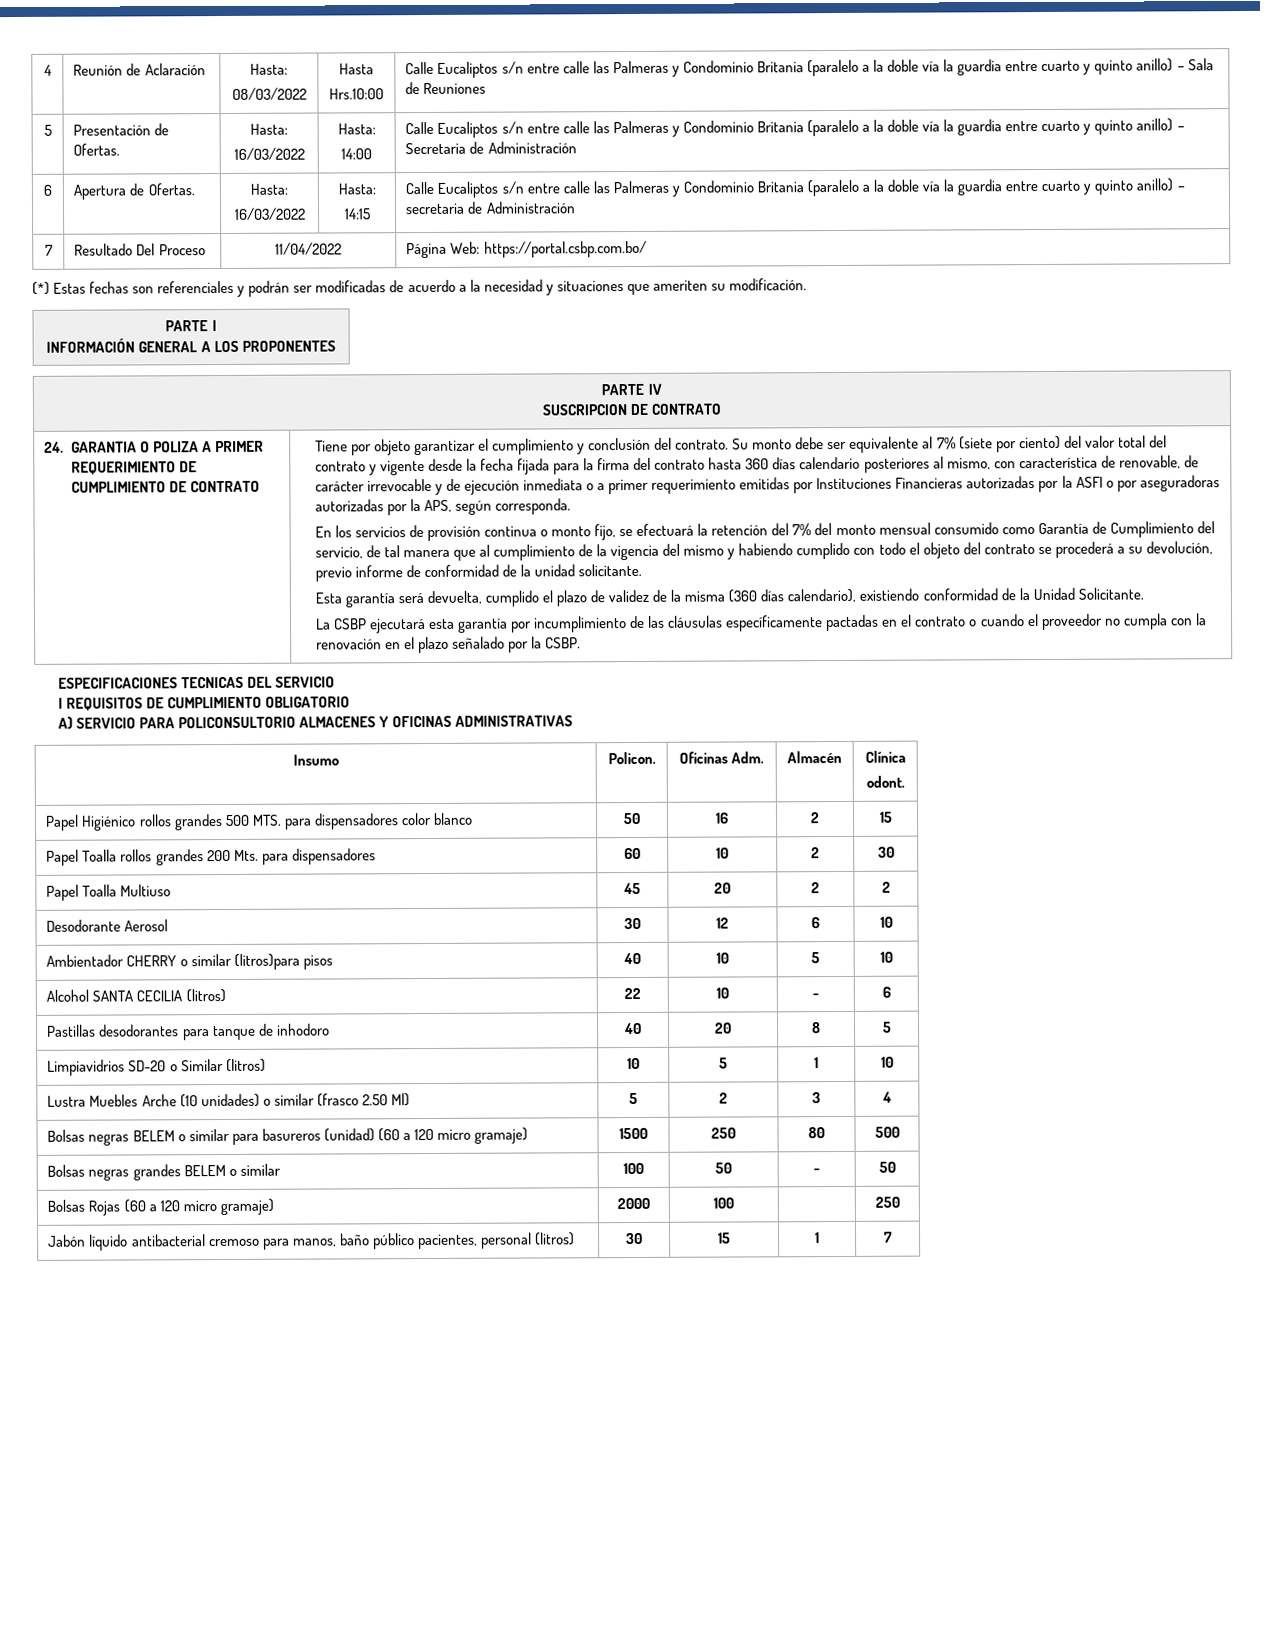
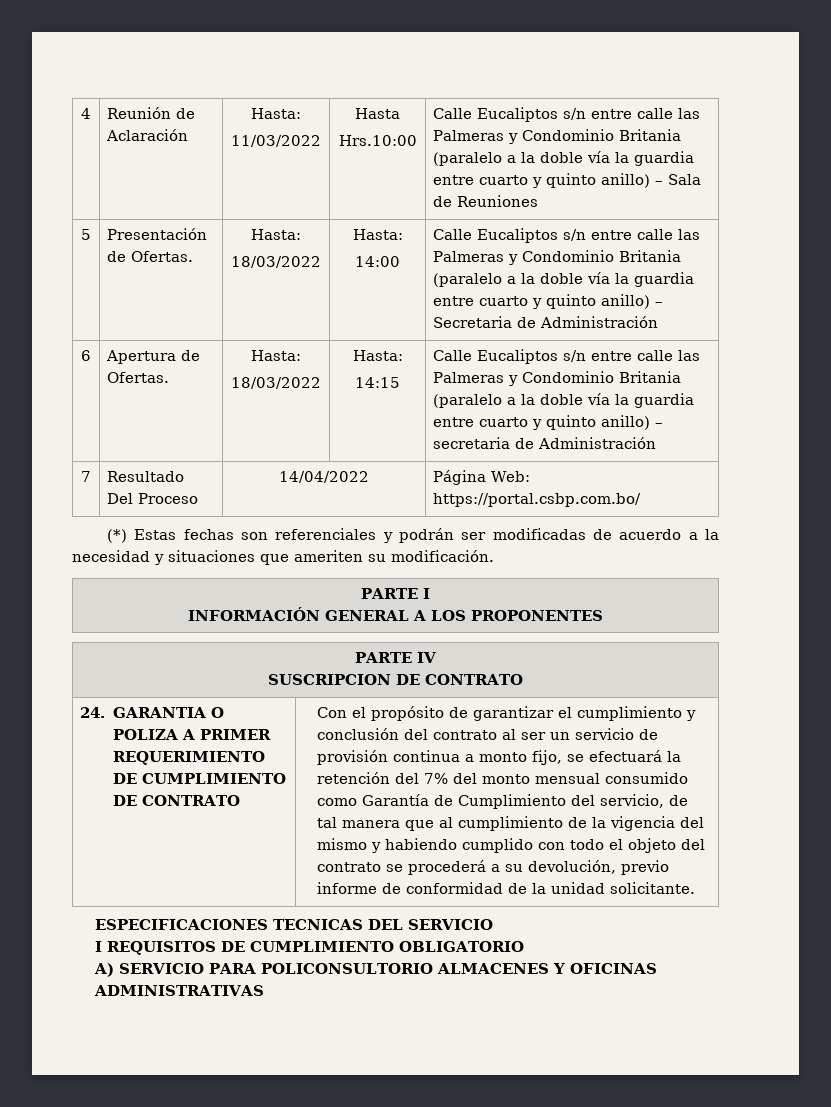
[231,87,307,100] 08/03/2022 -> [231,135,321,147] 11/03/2022
[233,147,305,160] 16/03/2022 -> [231,256,321,268] 18/03/2022
[234,207,306,220] 16/03/2022 -> [231,377,321,389] 18/03/2022
[275,242,342,255] 11/04/2022 -> [279,471,369,483] 14/04/2022
[314,439,411,456] Tiene por objeto -> [316,706,468,721] Con el propósito de
[675,435,1167,453] [314,455,1199,476] [314,475,1220,495] [314,498,571,516] [314,525,406,538] contrato. Su monto debe ser equivalente al 7% (siete por ciento) del valor total del contrato y vigente desde la fecha fijada para la firma del contrato hasta 360 días calendario posteriores al mismo, con característica de renovable, de carácter irrevocable y de ejecución inmediata o a primer requerimiento emitidas por Instituciones Financieras autorizadas por la ASFI o por aseguradoras autorizadas por la APS, según corresponda. // En los servicios -> [432,728,634,740] contrato al ser un servicio
[539,529,548,537] o -> [464,754,474,762] a
[314,587,1144,608] [315,613,1207,634] [315,636,582,654] // Esta garantía será devuelta, cumplido el plazo de validez de la misma (360 días calendario), existiendo conformidad de la Unidad Solicitante. // La CSBP ejecutará esta garantía por incumplimiento de las cláusulas específicamente pactadas en el contrato o cuando el proveedor no cumpla con la renovación en el plazo señalado por la CSBP. -> (695, 888) none
[292,754,339,766] [607,751,656,765] [678,751,765,764] [787,750,842,764] [864,750,906,763] [865,775,905,788] [45,812,473,831] [623,812,641,825] [715,812,729,824] [810,812,820,824] [878,811,893,823] [46,848,376,866] [624,847,641,860] [716,847,729,859] [811,847,820,859] [877,846,895,858] [46,884,172,901] [623,882,641,895] [714,882,731,894] [811,882,820,894] [881,881,891,893] [46,919,169,932] [624,917,641,930] [716,917,729,929] [811,917,820,929] [879,916,893,928] [46,953,333,970] [623,952,641,965] [716,952,729,964] [811,952,820,964] [879,951,893,963] [46,988,226,1003] [624,987,641,1000] [716,987,729,999] [812,993,819,999] [881,986,891,998] [46,1023,330,1041] [623,1022,642,1035] [714,1022,732,1034] [811,1022,821,1034] [881,1021,892,1033] [47,1058,266,1076] [627,1057,640,1070] [719,1057,728,1069] [814,1057,819,1069] [880,1056,894,1068] [47,1093,410,1108] [629,1092,638,1105] [719,1092,728,1104] [812,1092,821,1104] [881,1091,892,1103] [47,1127,529,1146] [619,1127,648,1140] [711,1127,736,1139] [808,1127,825,1139] [874,1126,900,1138] [47,1163,281,1181] [623,1162,644,1175] [715,1162,732,1174] [813,1168,820,1174] [878,1161,896,1173] [47,1198,274,1216] [617,1197,650,1210] [713,1197,734,1209] [874,1196,900,1208] [48,1232,575,1251] [626,1232,643,1245] [718,1232,731,1244] [815,1232,820,1244] [884,1231,893,1243] // Insumo | Policon. | Oficinas Adm. | Almacén | Clínica // odont. // Papel Higiénico rollos grandes 500 MTS. para dispensadores color blanco | 50 | 16 | 2 | 15 // Papel Toalla rollos grandes 200 Mts. para dispensadores | 60 | 10 | 2 | 30 // Papel Toalla Multiuso | 45 | 20 | 2 | 2 // Desodorante Aerosol | 30 | 12 | 6 | 10 // Ambientador CHERRY o similar (litros)para pisos | 40 | 10 | 5 | 10 // Alcohol SANTA CECILIA (litros) | 22 | 10 | - | 6 // Pastillas desodorantes para tanque de inhodoro | 40 | 20 | 8 | 5 // Limpiavidrios SD-20 o Similar (litros) | 10 | 5 | 1 | 10 // Lustra Muebles Arche (10 unidades) o similar (frasco 2.50 Ml) | 5 | 2 | 3 | 4 // Bolsas negras BELEM o similar para basureros (unidad) (60 a 120 micro gramaje) | 1500 | 250 | 80 | 500 // Bolsas negras grandes BELEM o similar | 100 | 50 | - | 50 // Bolsas Rojas (60 a 120 micro gramaje) | 2000 | 100 | | 250 // Jabón líquido antibacterial cremoso para manos, baño público pacientes, personal (litros) | 30 | 15 | 1 | 7 -> (264, 990) none

